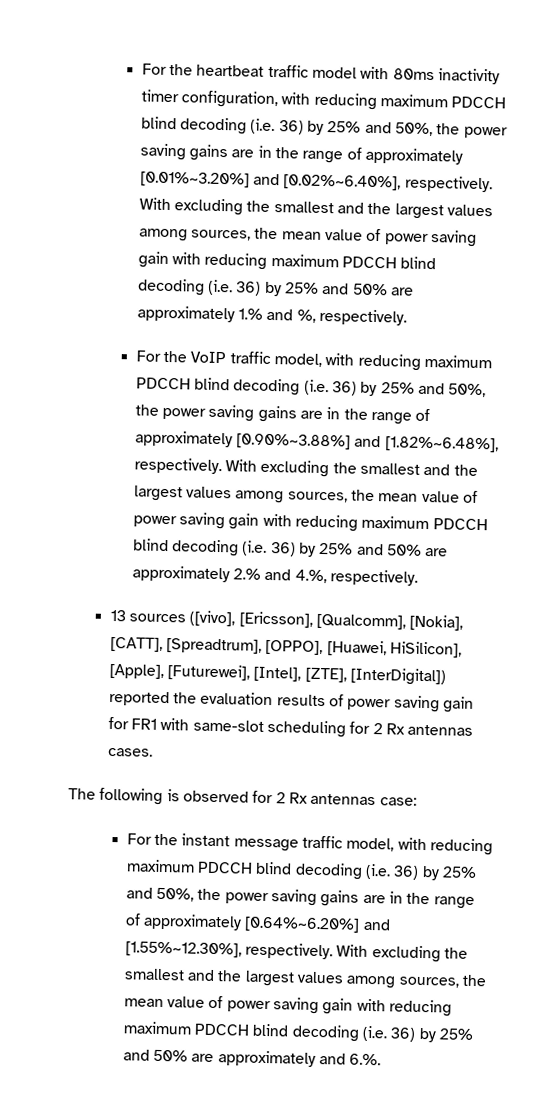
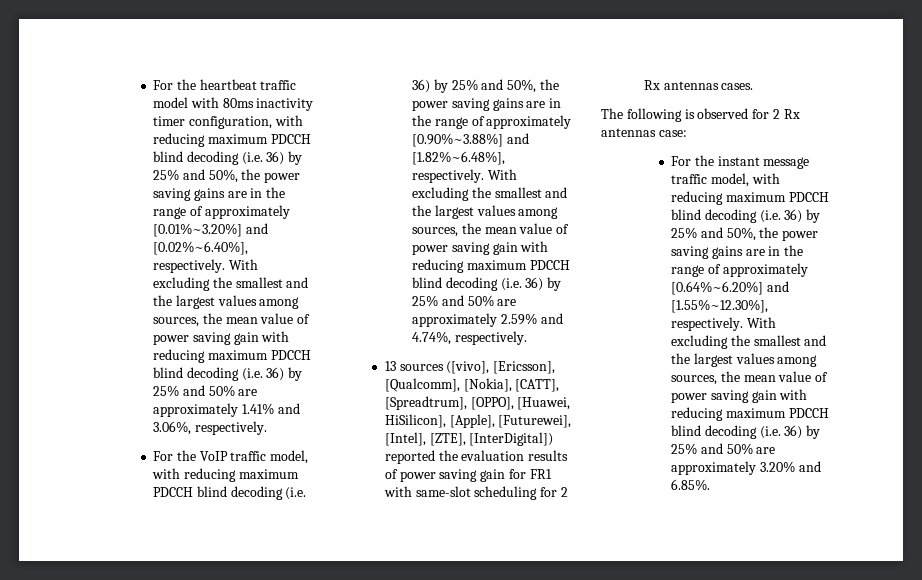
[238,308,316,323] 1.% and %, -> [241,403,300,415] [153,421,192,435] 1.41% and 3.06%,
[233,568,327,584] 2.% and 4.%, -> [500,313,563,325] [412,331,452,345] 2.59% and 4.74%,
[319,1053,382,1066] and 6.%. -> [759,461,821,473] [671,479,711,491] 3.20% and 6.85%.

